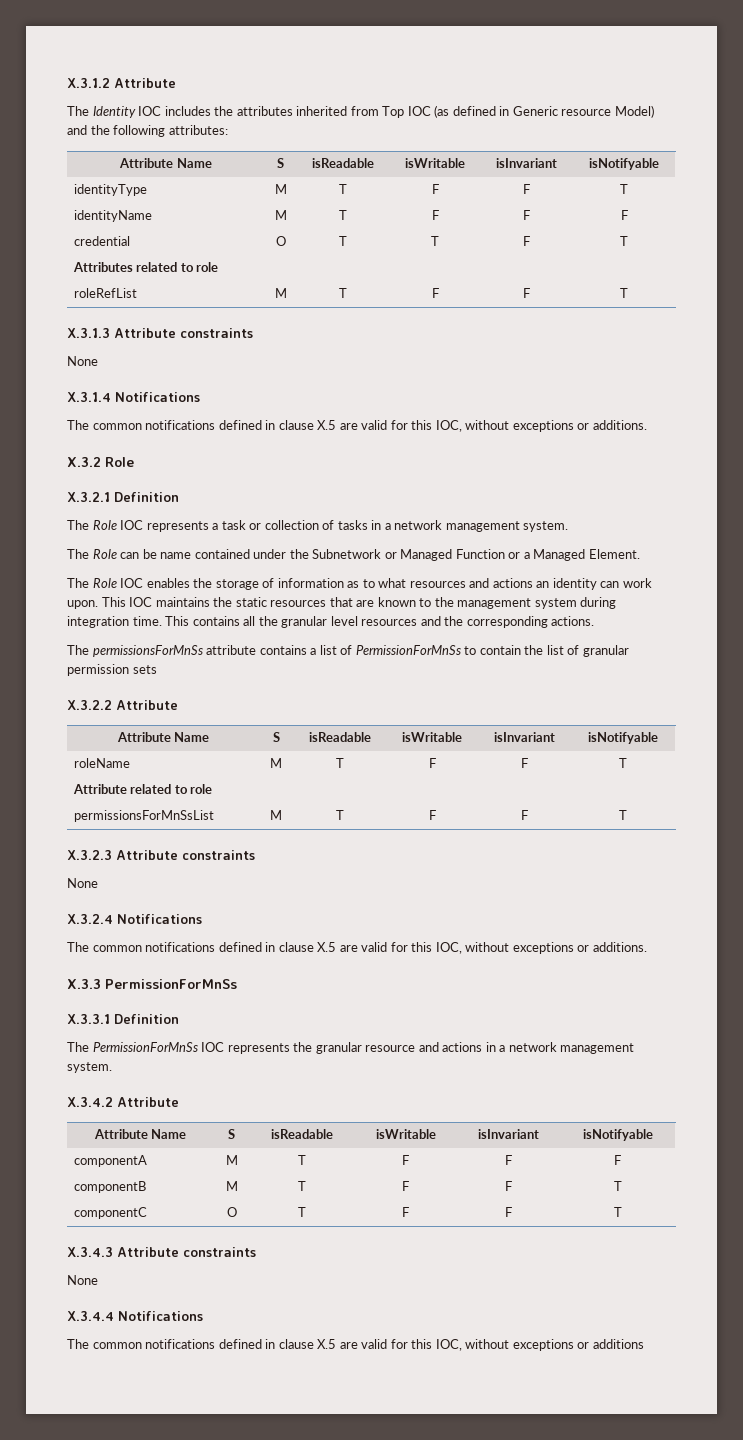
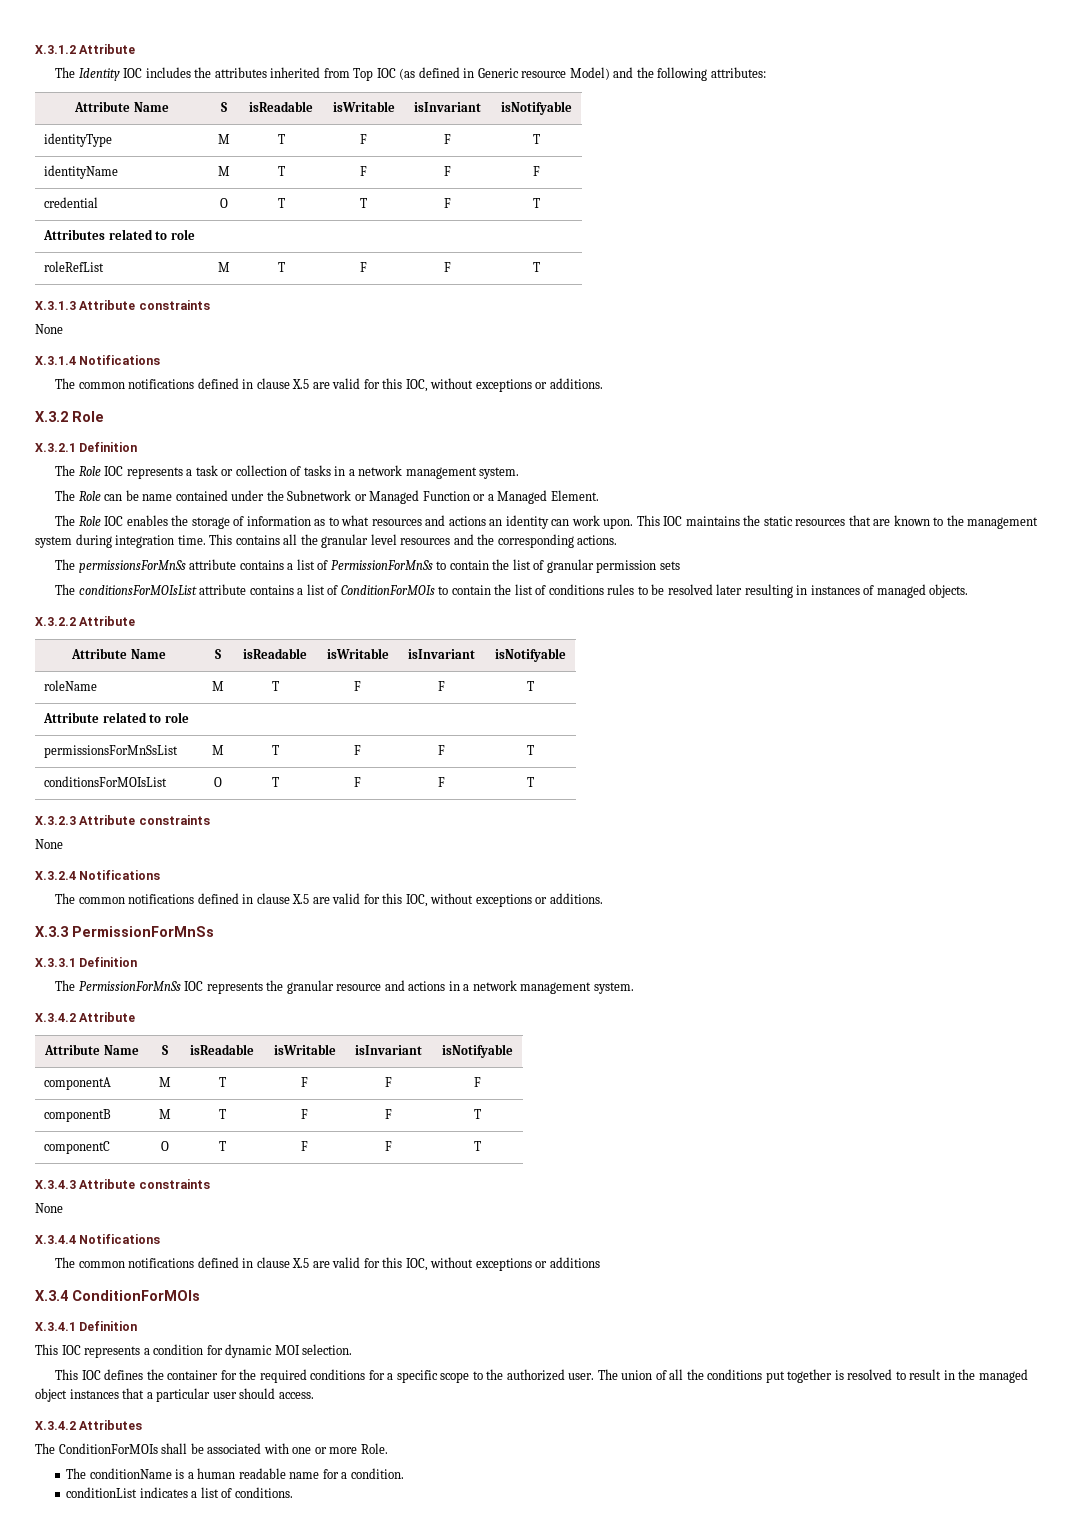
(157, 669) none -> [55,584,969,598] // The conditionsForMOIsList attribute contains a list of ConditionForMOIs to contain the list of conditions rules to be resolved later resulting in instances of managed objects.
(627, 815) none -> [44,776,168,787] [214,777,222,787] [271,777,279,787] [354,777,361,787] [438,777,445,787] [526,777,534,787] // conditionsForMOIsList | O | T | F | F | T
(644, 1344) none -> [35,1290,200,1301] [35,1321,138,1331] [35,1344,353,1358] [55,1369,1028,1383] [35,1388,314,1402] [35,1420,143,1430] [35,1443,388,1454] [66,1468,404,1479] [66,1487,293,1498] // X.3.4 ConditionForMOIs // X.3.4.1 Definition // This IOC represents a condition for dynamic MOI selection. // This IOC defines the container for the required conditions for a specific scope to the authorized user. The union of all the conditions put together is resolved to result in the managed object instances that a particular user should access. // X.3.4.2 Attributes // The ConditionForMOIs shall be associated with one or more Role. // The conditionName is a human readable name for a condition. // conditionList indicates a list of conditions.

